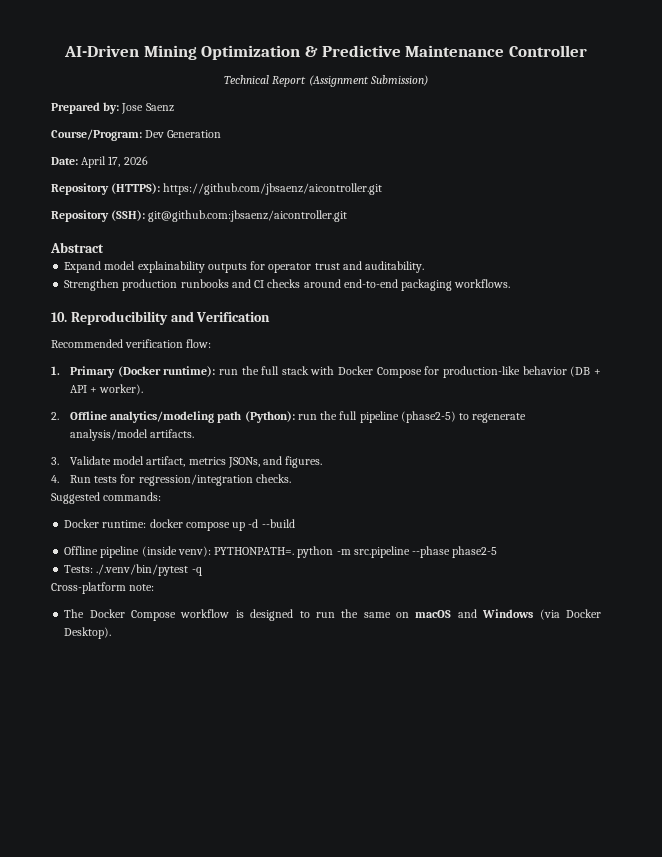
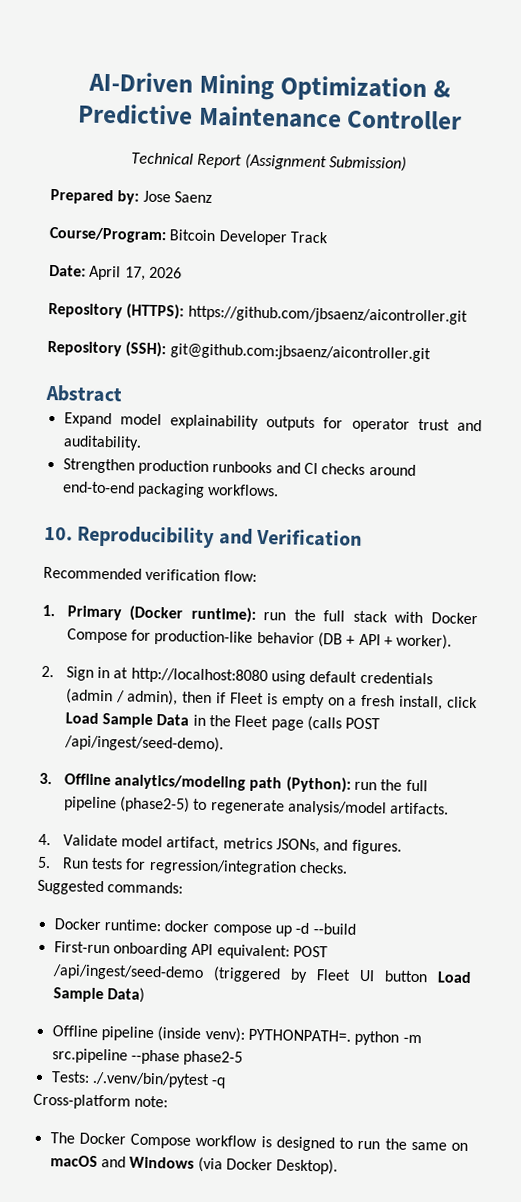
[145,130,222,138] Dev Generation -> [169,229,328,246] Bitcoin Developer Track
(59, 416) none -> [65,666,433,685] [65,688,478,711] [64,712,381,732] [63,734,224,753] [39,772,52,785] Sign in at http://localhost:8080 using default credentials (admin / admin), then if Fleet is empty on a fresh install, click Load Sample Data in the Fleet page (calls POST /api/ingest/seed-demo). // 3.
[51,457,59,465] 3. -> [38,833,51,846] 4.
[51,475,59,483] 4. -> [37,856,51,869] 5.
(295, 523) none -> [53,941,328,960] [51,964,472,984] [52,987,145,1003] // First-run onboarding API equivalent: POST /api/ingest/seed-demo (triggered by Fleet UI button Load Sample Data)

